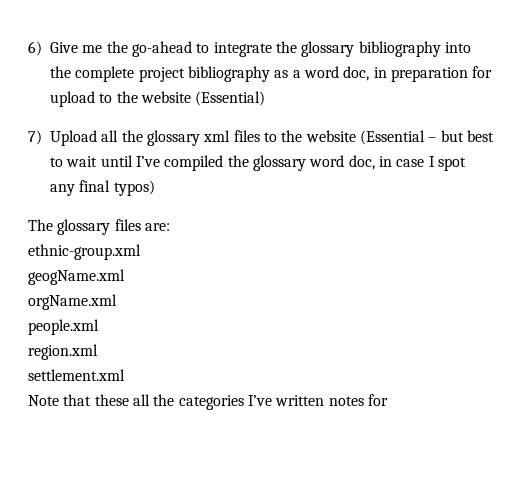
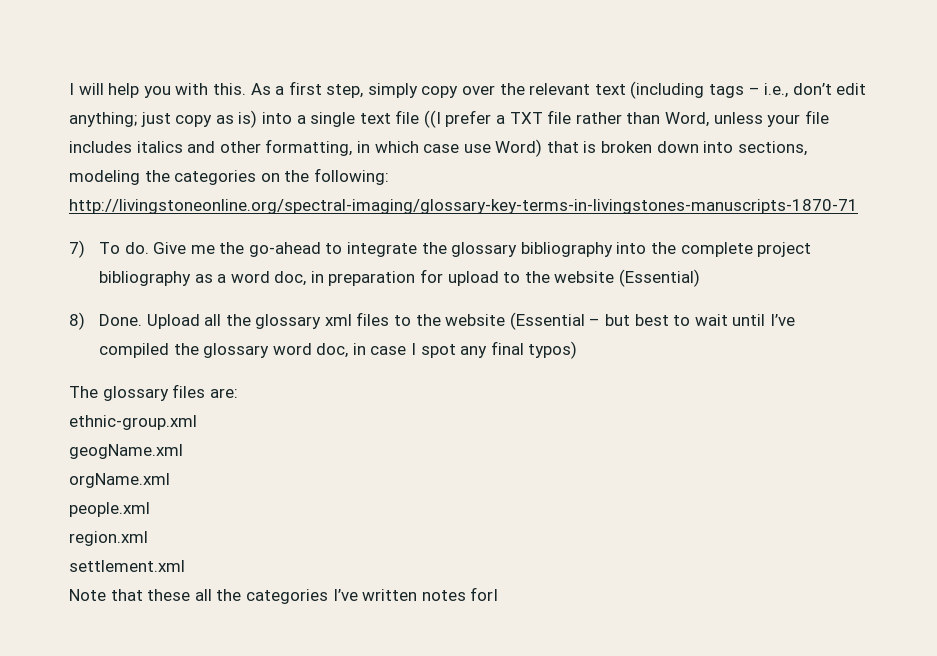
[28,41,42,56] 6) -> [69,81,867,99] [69,110,829,128] [69,139,807,157] [69,168,389,185] [69,199,858,214] [69,240,149,258] I will help you with this. As a first step, simply copy over the relevant text (including tags – i.e., don’t edit anything; just copy as is) into a single text file ((I prefer a TXT file rather than Word, unless your file includes italics and other formatting, in which case use Word) that is broken down into sections, modeling the categories on the following: http://livingstoneonline.org/spectral-imaging/glossary-key-terms-in-livingstones-manuscripts-1870-71 // 7) To do.
[28,130,42,145] 7) -> [69,312,142,330] 8) Done.
[367,394,388,406] for -> [470,587,499,601] forI

